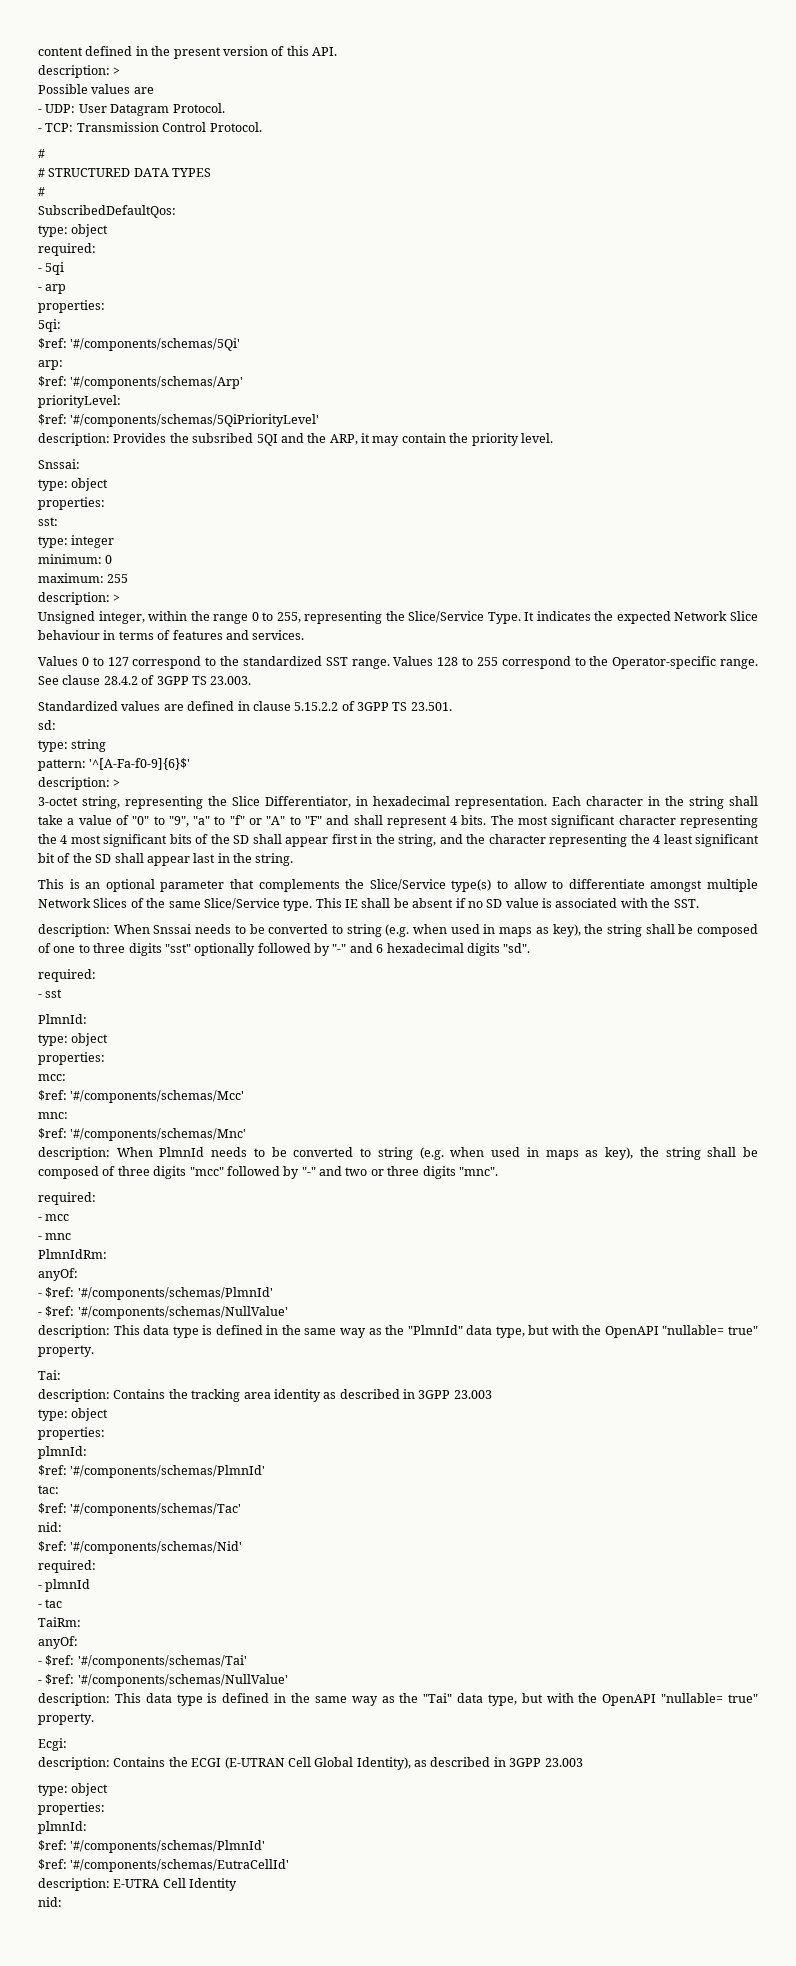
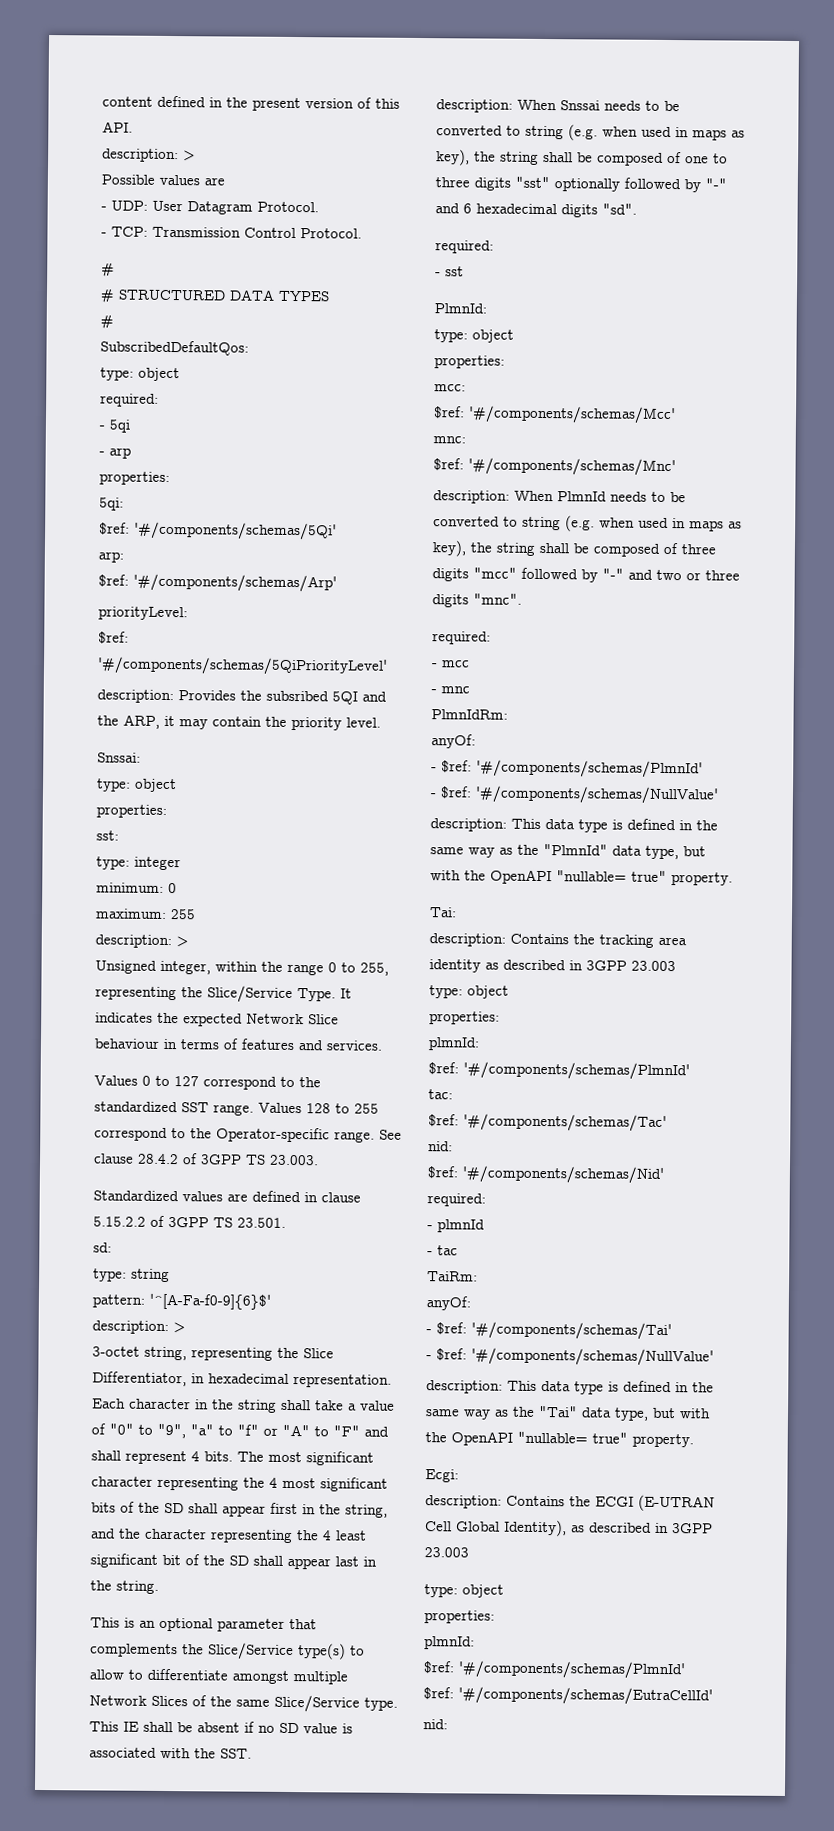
[38,1878,238,1891] // description: E-UTRA Cell Identity -> (713, 1696) none

